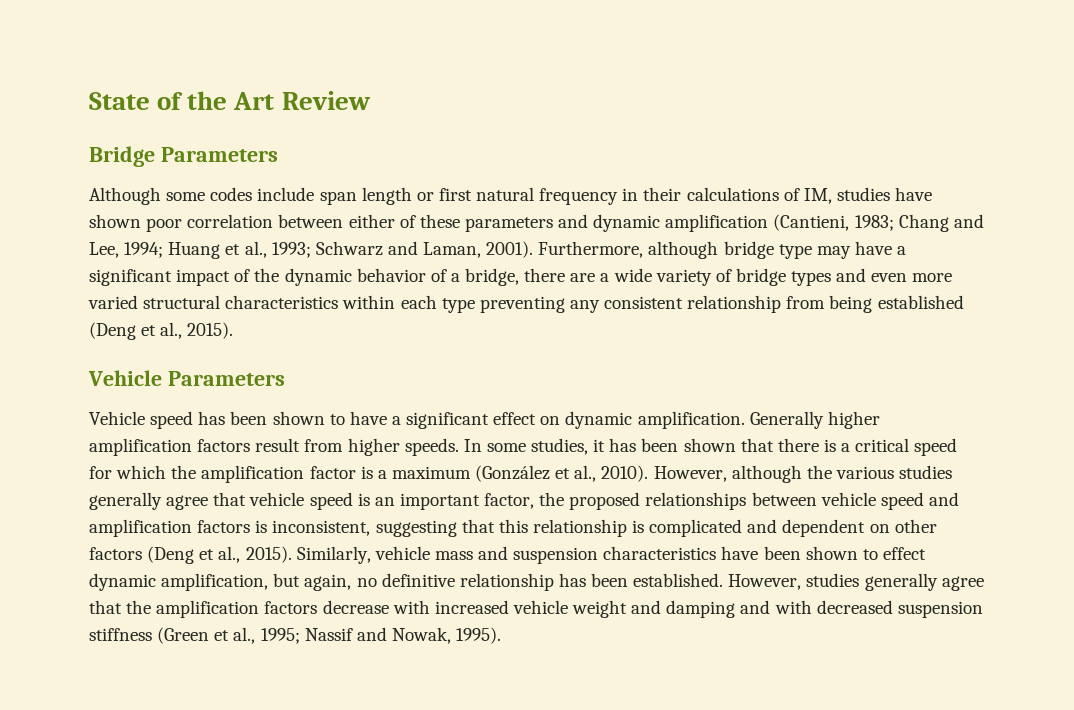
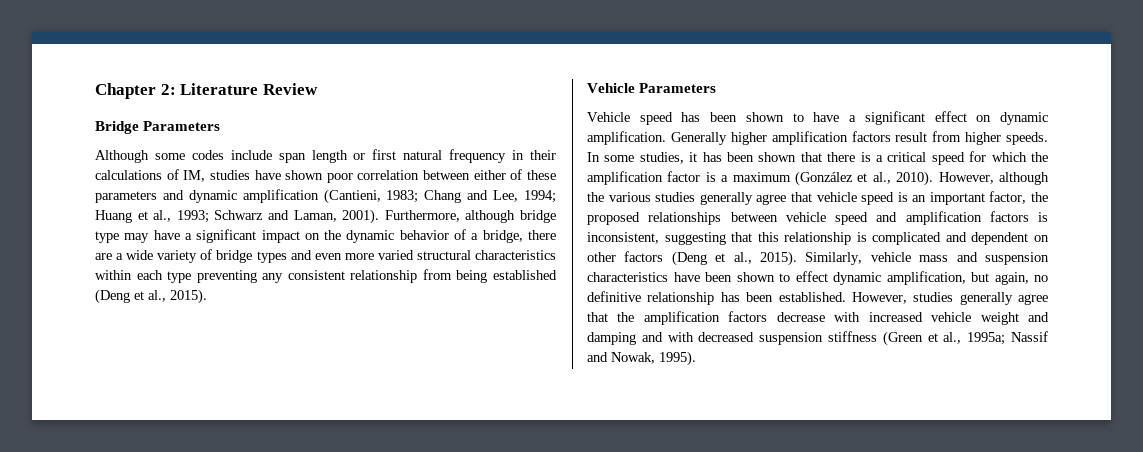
[89,91,275,110] State of the Art -> [95,83,259,99] Chapter 2: Literature
[234,269,251,282] of -> [304,233,320,240] on
[260,628,300,644] 1995; -> [967,332,1006,345] 1995a;

